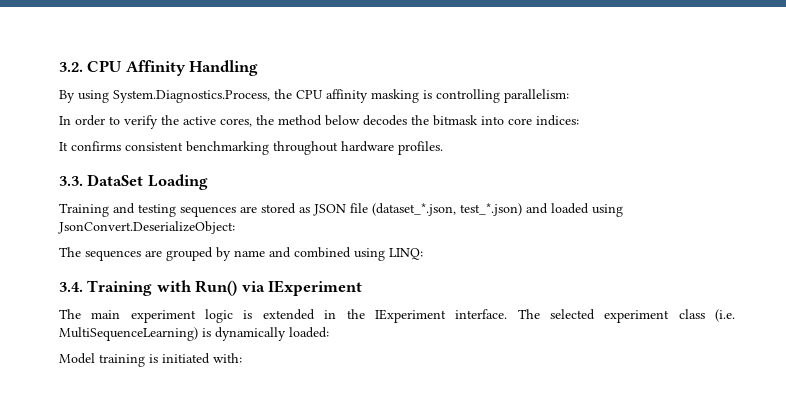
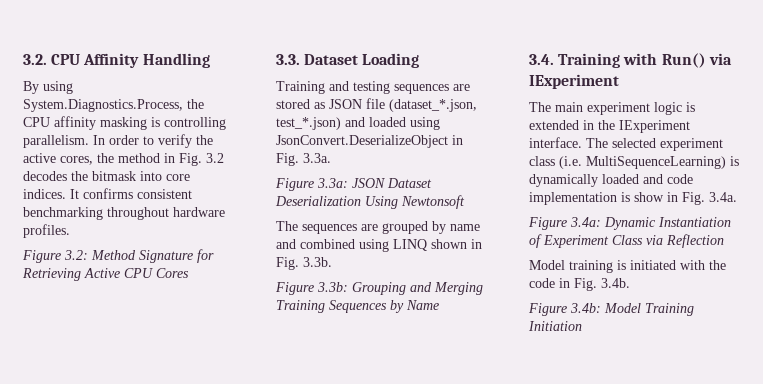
[504,89,569,103] parallelism: // -> [23,135,89,148] parallelism.
[325,115,360,126] below -> [164,153,224,166] in Fig. 3.2
[536,115,579,126] indices: // -> [23,189,66,199] indices.
(443, 148) none -> [22,249,214,263] [22,268,189,281] // Figure 3.2: Method Signature for Retrieving Active CPU Cores
[87,174,144,186] DataSet -> [304,54,359,65] Dataset
[58,221,235,234] JsonConvert.DeserializeObject: -> [276,135,463,148] [276,153,331,166] [275,178,432,191] [275,195,465,209] JsonConvert.DeserializeObject in Fig. 3.3a. // Figure 3.3a: JSON Dataset Deserialization Using Newtonsoft
[389,248,423,260] LINQ: -> [393,239,482,251] [276,257,332,270] [275,282,483,295] [276,300,439,313] LINQ shown in Fig. 3.3b. // Figure 3.3b: Grouping and Merging Training Sequences by Name
[289,327,329,338] [59,353,242,367] loaded: // Model training is initiated with: -> [602,174,693,184] [529,192,737,205] [528,217,731,230] [529,234,724,248] [529,260,726,273] [529,278,630,291] [528,303,694,316] [528,321,582,331] loaded and code implementation is show in Fig. 3.4a. // Figure 3.4a: Dynamic Instantiation of Experiment Class via Reflection // Model training is initiated with the code in Fig. 3.4b. // Figure 3.4b: Model Training Initiation

